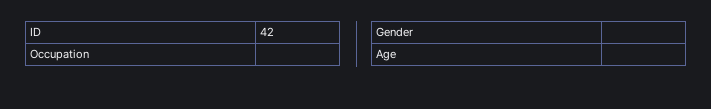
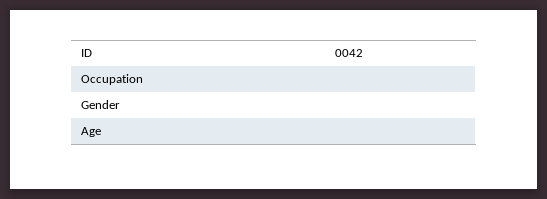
[260,27,275,36] 42 -> [334,49,363,57] 0042

